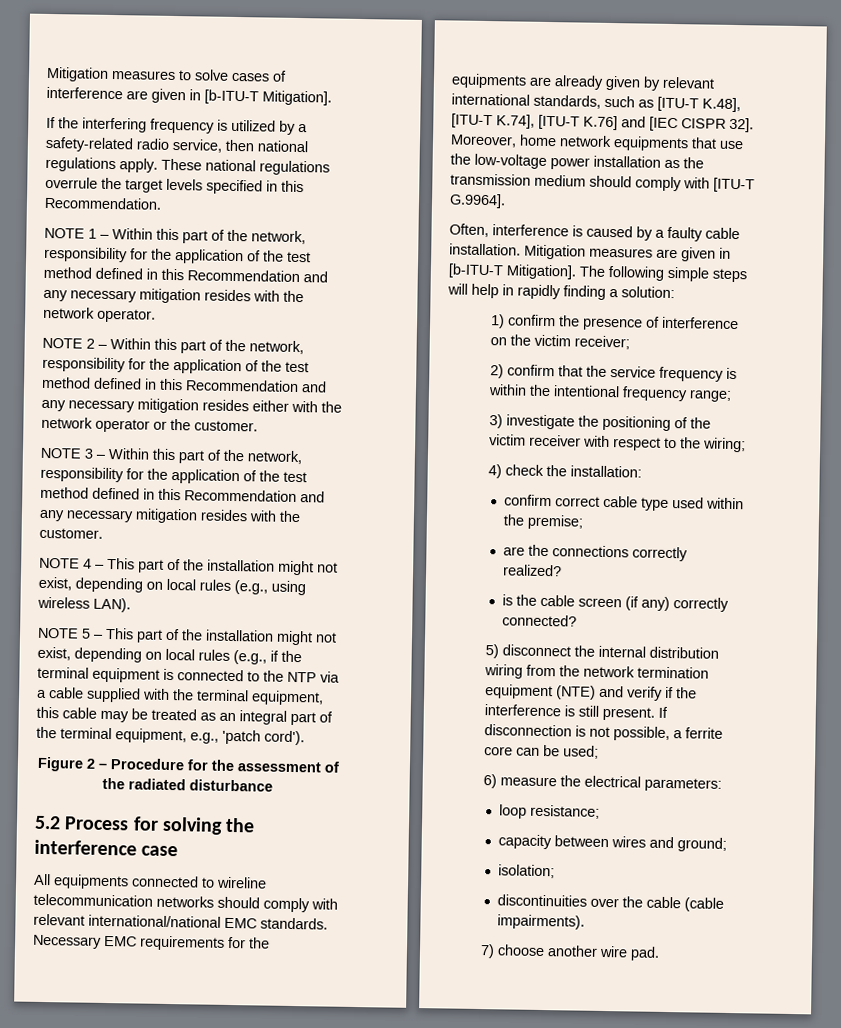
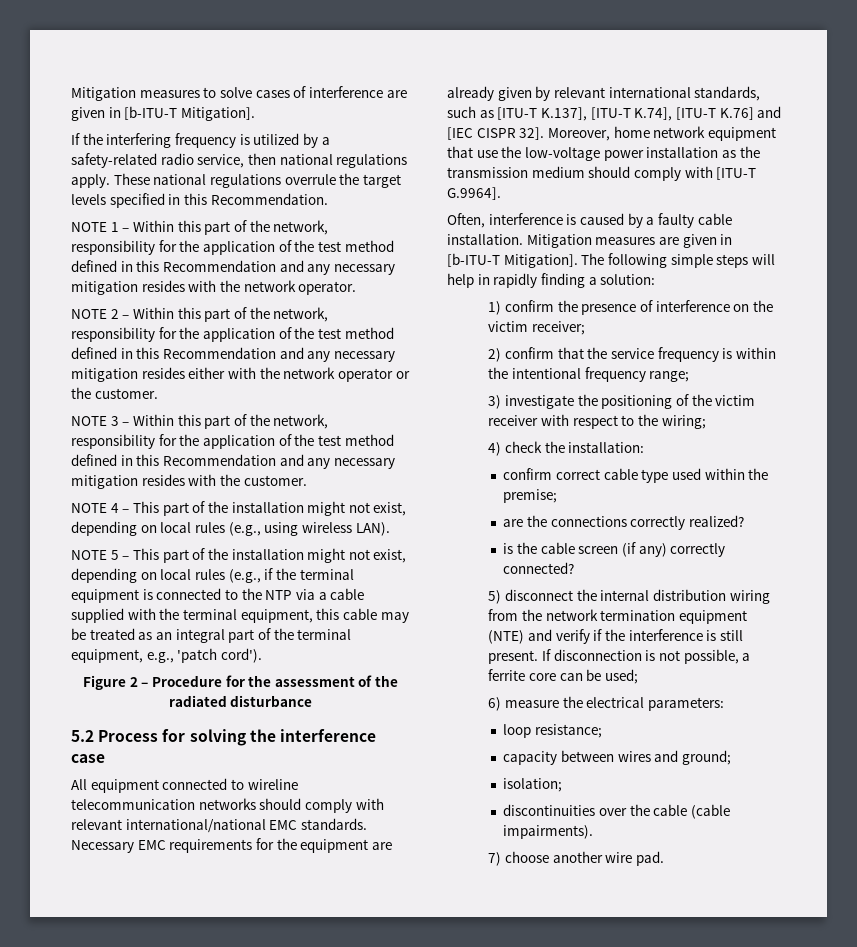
[53,874,129,890] equipments -> [90,779,159,793] equipment
[451,73,527,89] equipments -> [300,839,369,853] equipment
[702,97,741,113] K.48], -> [540,107,587,121] K.137],
[613,136,689,152] equipments -> [707,127,776,141] equipment

